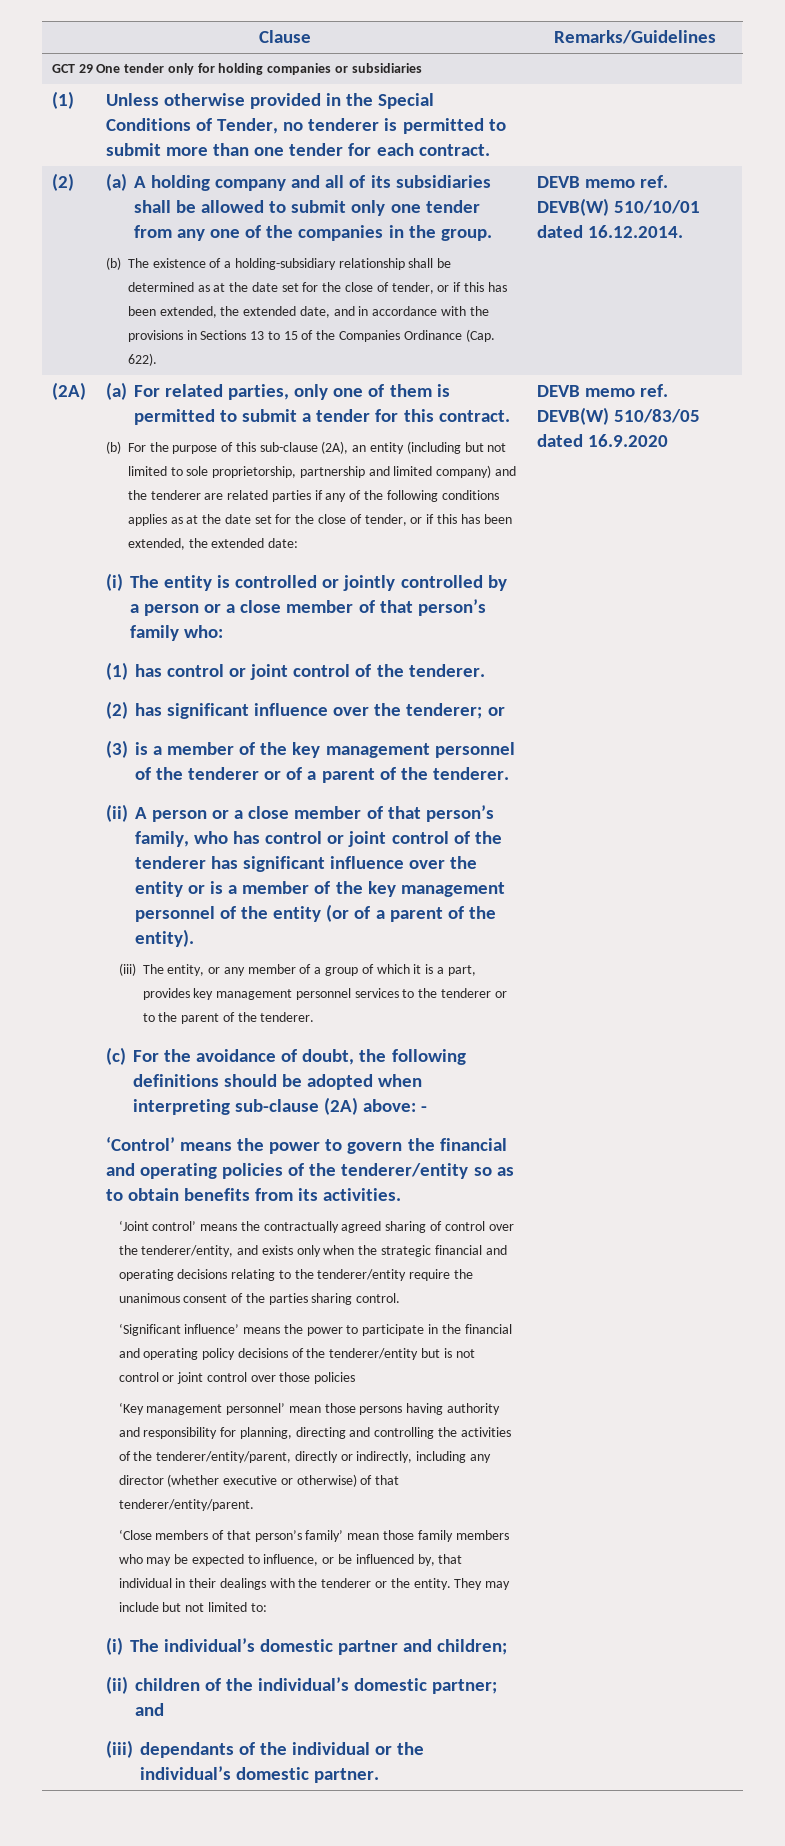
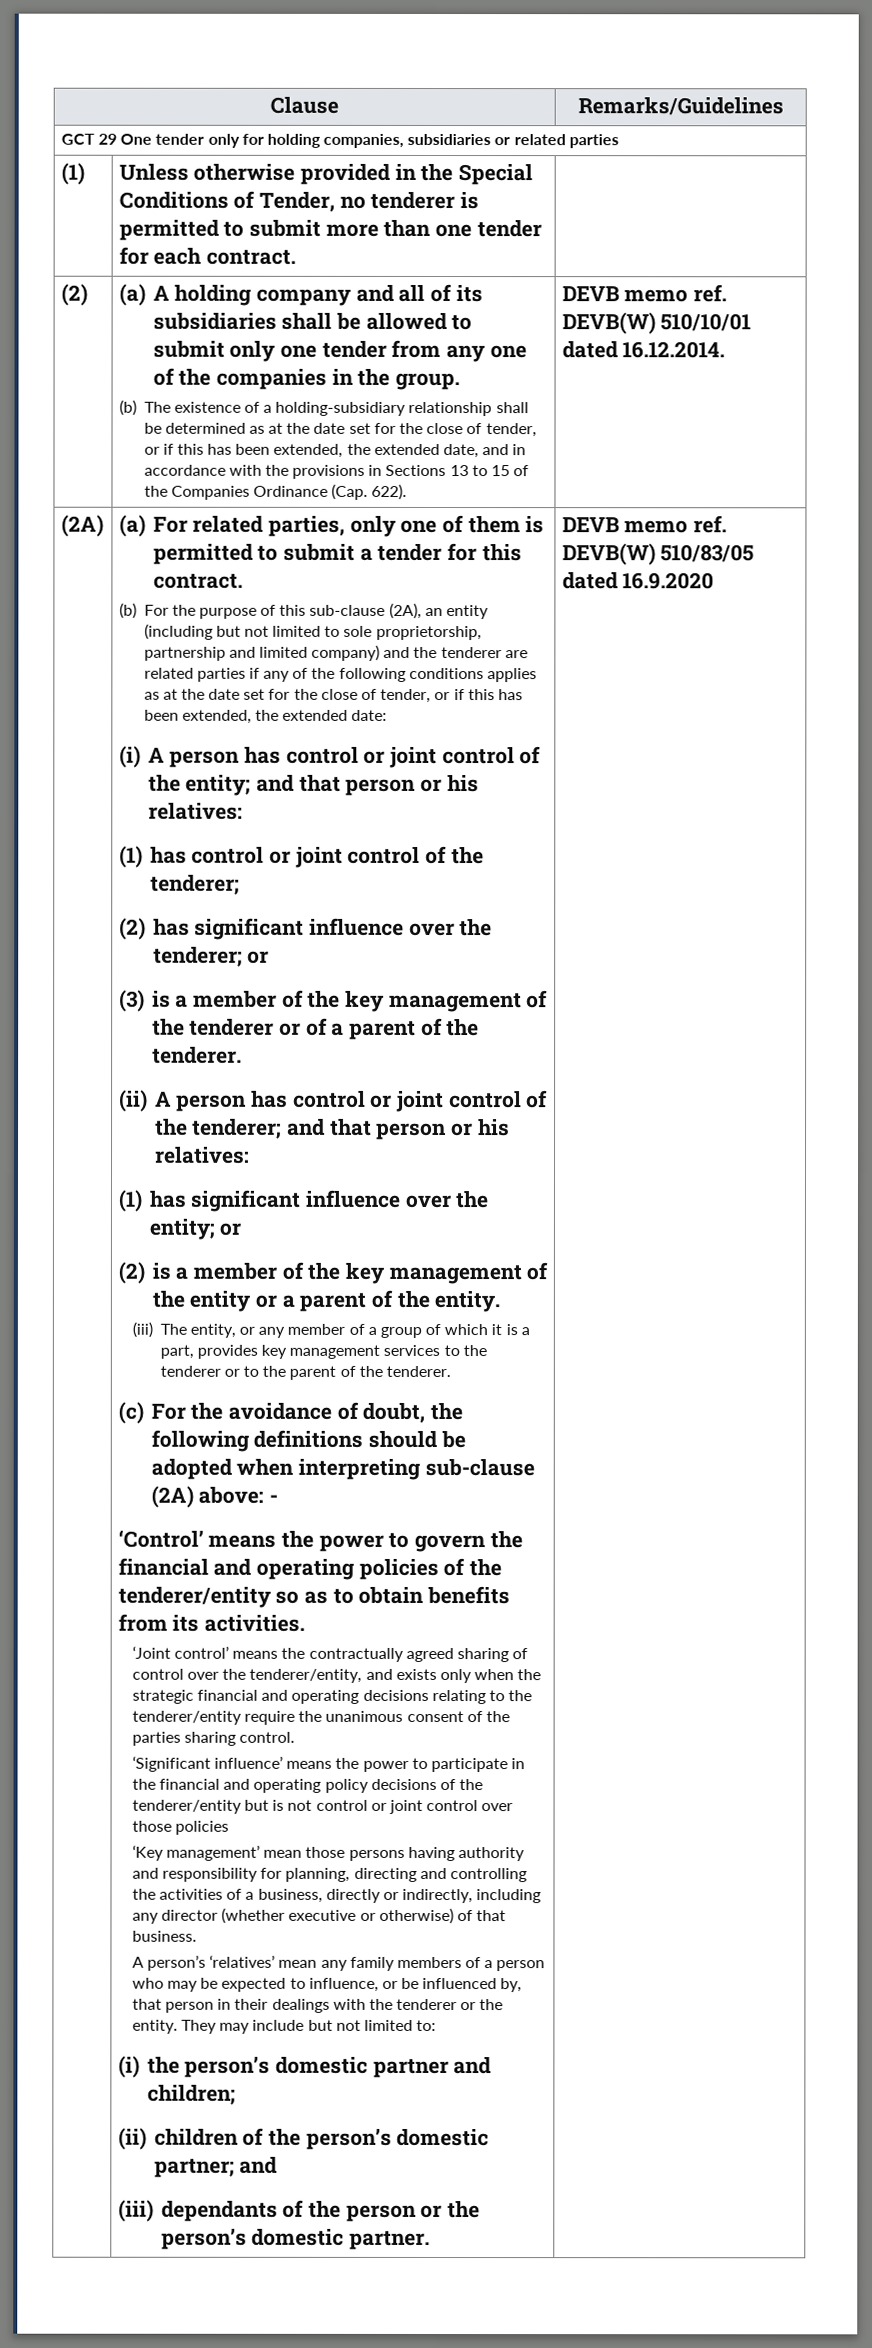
[267,63,422,75] companies or subsidiaries -> [323,133,619,149] companies, subsidiaries or related parties
[129,575,507,591] [129,599,486,616] [129,625,223,641] The entity is controlled or jointly controlled by a person or a close member of that person’s family who: -> [147,746,542,769] [147,774,479,796] [147,802,243,820] A person has control or joint control of the entity; and that person or his relatives:
[408,664,485,677] tenderer. -> [149,874,240,895] tenderer;
[434,742,515,758] personnel -> (522, 1002) none
[212,805,494,822] [134,831,502,847] [134,856,478,872] [134,881,505,897] [134,906,215,922] or a close member of that person’s family, who has control or joint control of the tenderer has significant influence over the entity or is a member of the key management personnel -> [250,1090,549,1113] [154,1118,510,1141] [154,1146,250,1164] [117,1189,489,1212] [148,1218,242,1240] [117,1261,522,1285] has control or joint control of the tenderer; and that person or his relatives: // (1) has significant influence over the entity; or // (2) is a member of the key management
[326,904,496,922] [134,929,194,947] (or of a parent of the entity). -> [254,1289,501,1313] or a parent of the entity.
[295,988,351,1000] personnel -> (381, 1351) none
[146,1403,286,1415] management personnel’ -> [166,1844,261,1861] management’
[133,1451,292,1463] the tenderer/entity/parent, -> [245,1888,323,1903] a business,
[118,1499,254,1511] [118,1529,509,1542] tenderer/entity/parent. // ‘Close members of that person’s family’ mean those family members -> [131,1930,197,1942] [131,1954,546,1972] business. // A person’s ‘relatives’ mean any family members of a person
[118,1578,172,1588] individual -> [165,2001,215,2013] person
[129,1638,255,1652] The individual’s -> [146,2056,271,2078] the person’s
[258,1677,350,1691] individual’s -> [305,2128,392,2150] person’s
[292,1742,425,1755] [139,1766,231,1780] individual or the individual’s -> [345,2201,480,2222] [160,2228,247,2250] person or the person’s

